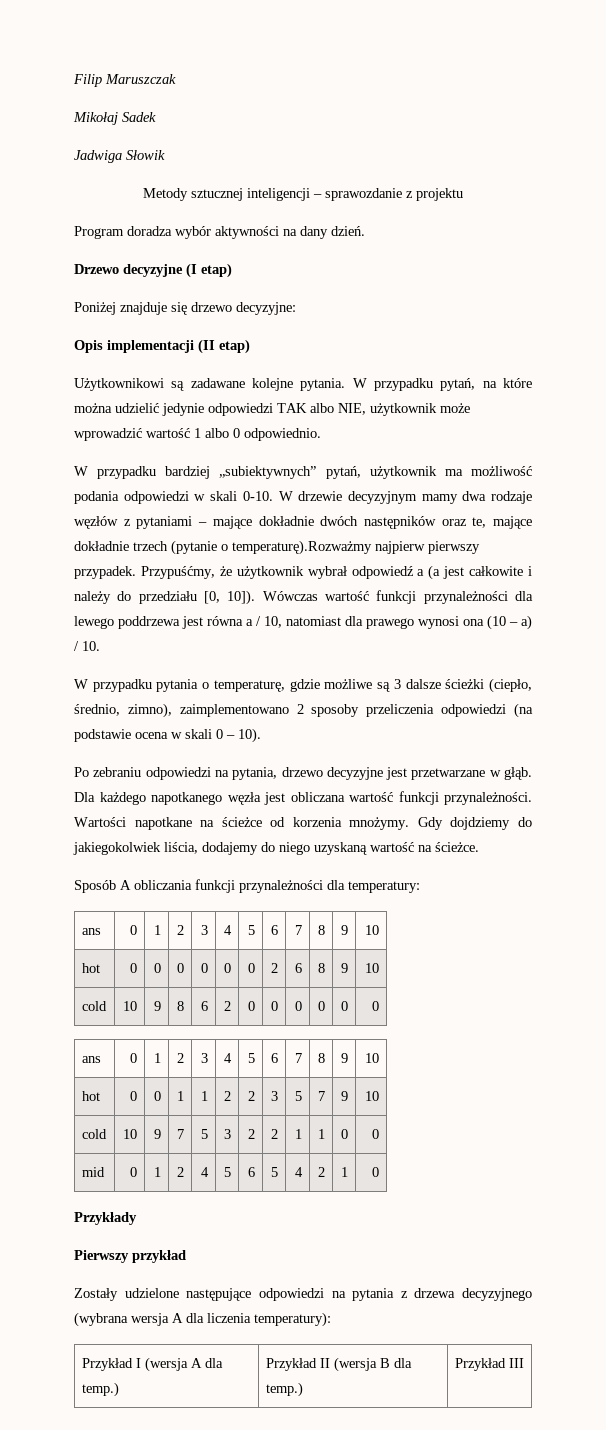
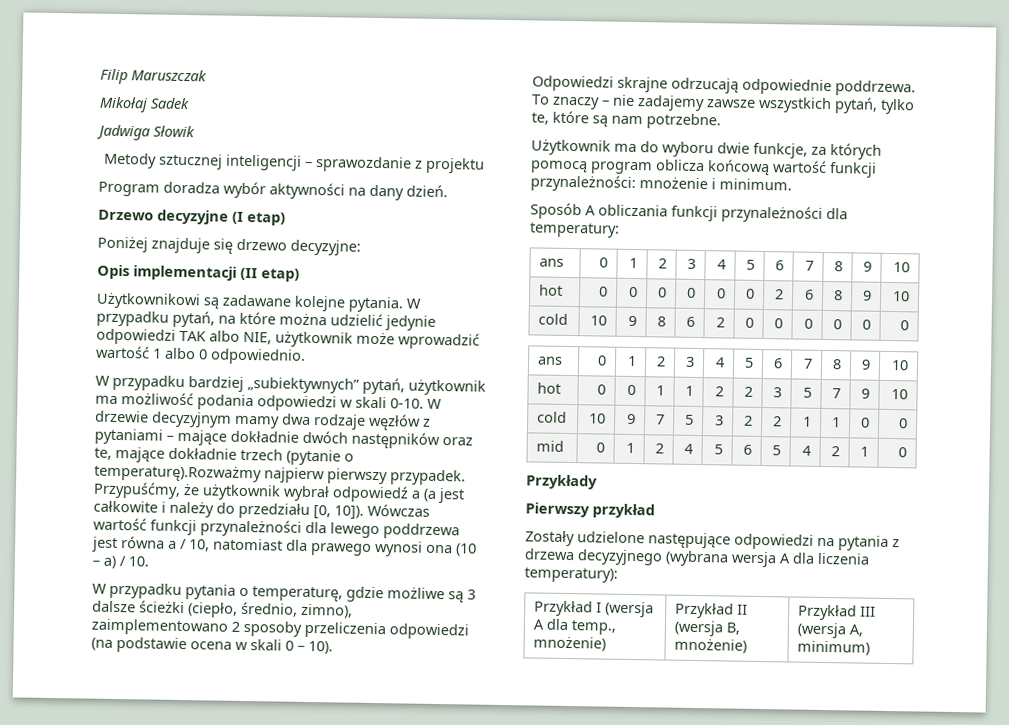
[74,767,533,780] [74,791,532,805] [74,817,532,830] [73,842,479,855] Po zebraniu odpowiedzi na pytania, drzewo decyzyjne jest przetwarzane w głąb. Dla każdego napotkanego węzła jest obliczana wartość funkcji przynależności. Wartości napotkane na ścieżce od korzenia mnożymy. Gdy dojdziemy do jakiegokolwiek liścia, dodajemy do niego uzyskaną wartość na ścieżce. -> [532,75,916,97] [532,94,915,115] [531,110,721,130] [531,139,882,160] [530,159,877,178] [530,174,792,193] Odpowiedzi skrajne odrzucają odpowiednie poddrzewa. To znaczy – nie zadajemy zawsze wszystkich pytań, tylko te, które są nam potrzebne. // Użytkownik ma do wyboru dwie funkcje, za których pomocą program oblicza końcową wartość funkcji przynależności: mnożenie i minimum.
[81,1382,119,1397] temp.) -> [571,620,618,635] [533,636,607,652] temp., mnożenie)
[379,1358,412,1368] [265,1382,303,1397] B dla temp.) -> [726,622,741,635] [674,638,748,654] B, mnożenie)
(524, 1363) none -> [797,622,864,639] [797,640,871,656] (wersja A, minimum)

